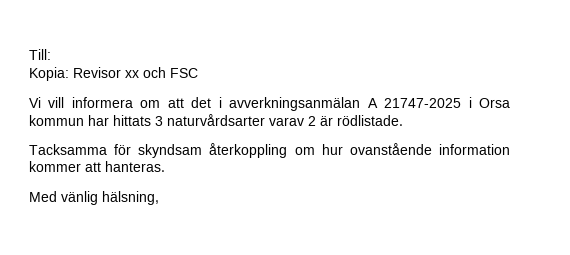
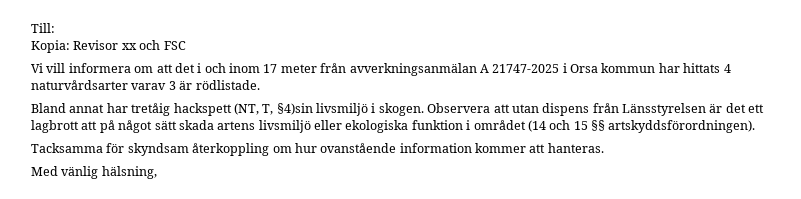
(222, 102) none -> [204,63,347,73] och inom 17 meter från
[155,116,163,126] 3 -> [723,64,731,73] 4
[308,116,316,126] 2 -> [168,81,176,90] 3
(403, 120) none -> [31,103,765,116] [31,120,756,133] // Bland annat har tretåig hackspett (NT, T, §4)sin livsmiljö i skogen. Observera att utan dispens från Länsstyrelsen är det ett lagbrott att på något sätt skada artens livsmiljö eller ekologiska funktion i området (14 och 15 §§ artskyddsförordningen).

